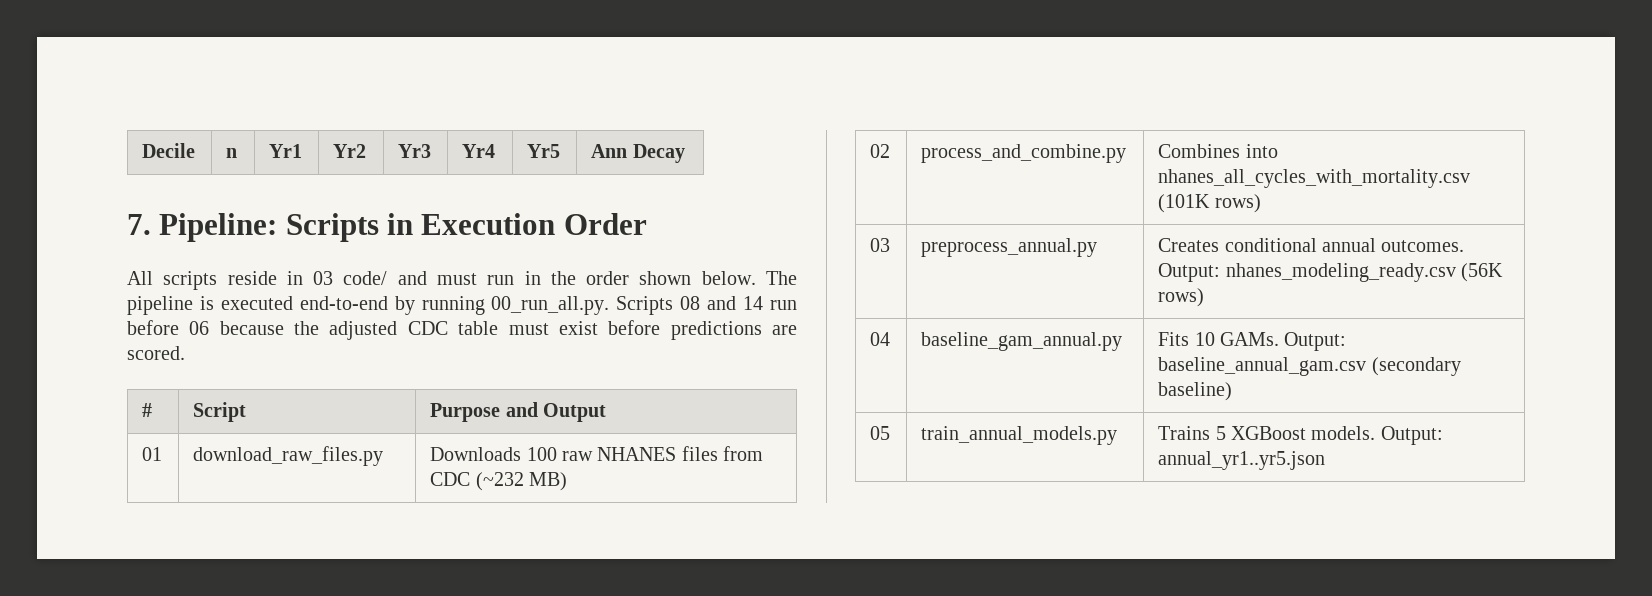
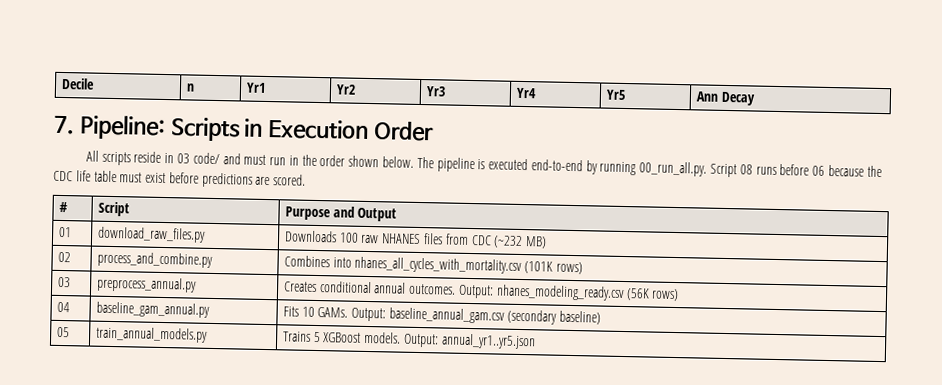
[616,296,797,315] Scripts 08 and 14 run -> [709,163,777,178] Script 08 runs
[329,321,448,340] adjusted CDC -> [53,170,91,182] CDC life

